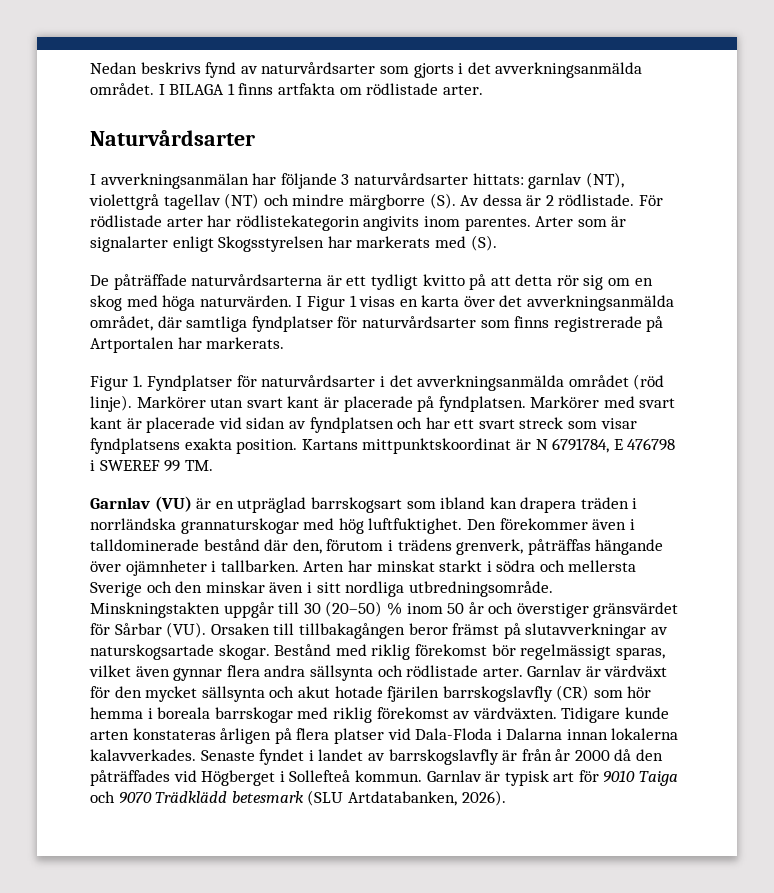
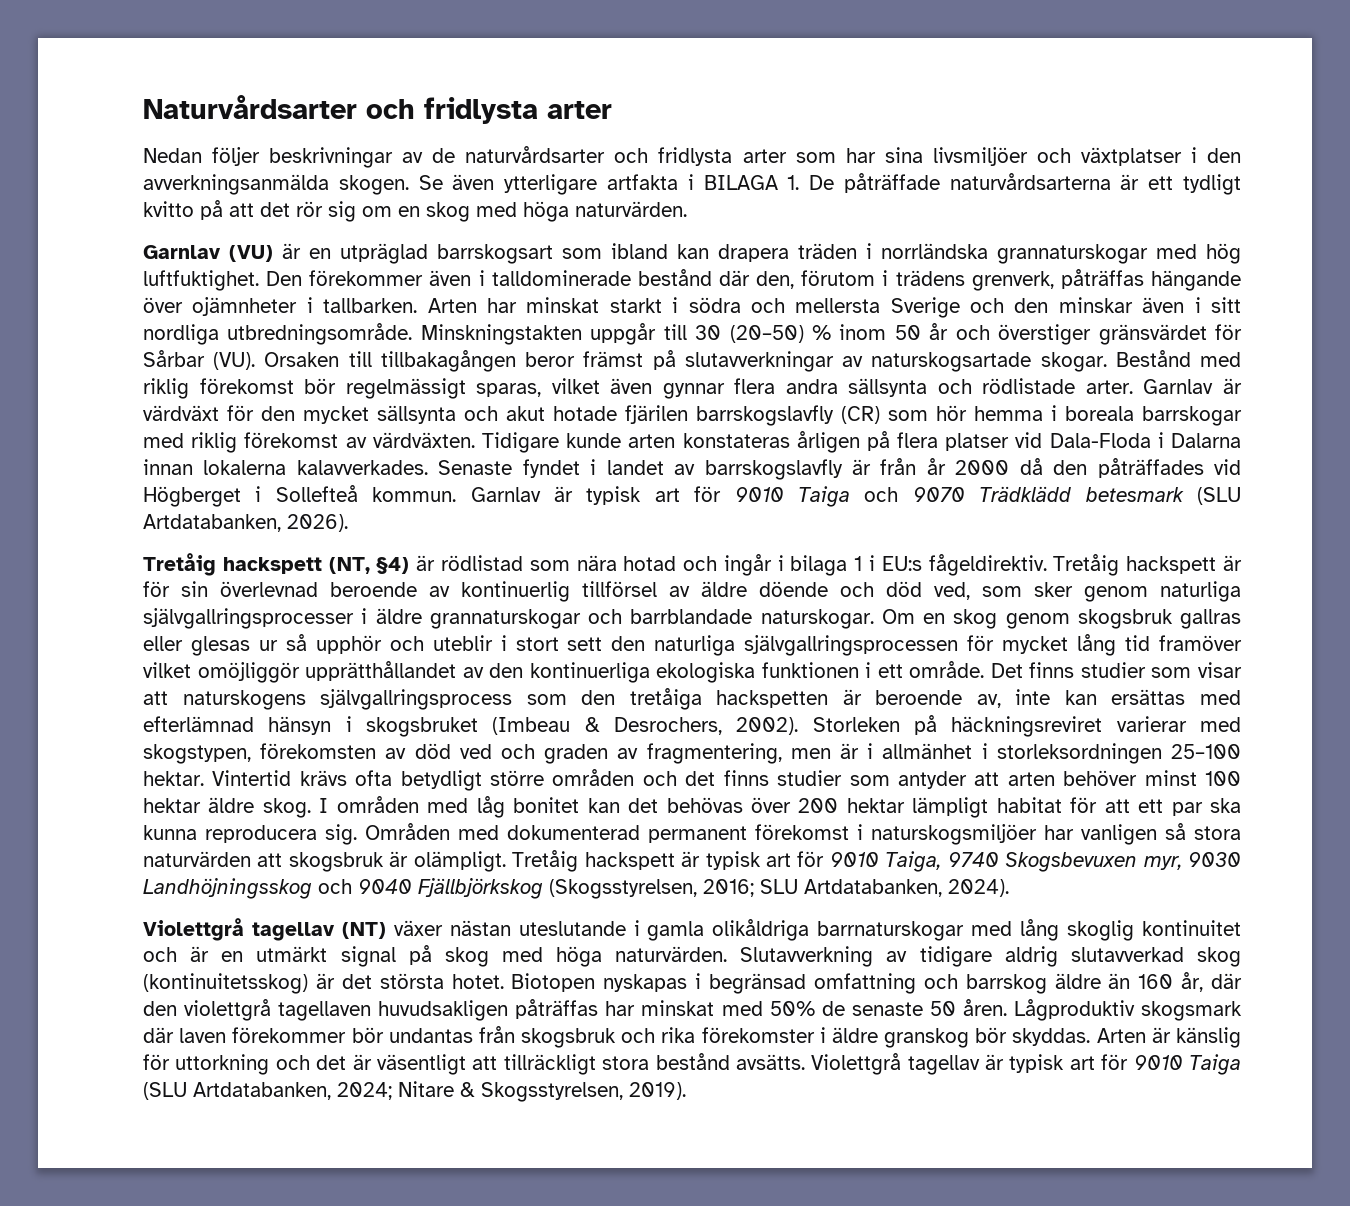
[90,62,643,78] [90,83,483,95] [90,129,255,146] [90,172,624,189] [89,193,664,210] [90,215,627,231] [90,235,497,252] Nedan beskrivs fynd av naturvårdsarter som gjorts i det avverkningsanmälda området. I BILAGA 1 finns artfakta om rödlistade arter. // Naturvårdsarter // I avverkningsanmälan har följande 3 naturvårdsarter hittats: garnlav (NT), violettgrå tagellav (NT) och mindre märgborre (S). Av dessa är 2 rödlistade. För rödlistade arter har rödlistekategorin angivits inom parentes. Arter som är signalarter enligt Skogsstyrelsen har markerats med (S). // -> [143,95,612,124] [143,146,1241,168] [143,174,800,195] Naturvårdsarter och fridlysta arter // Nedan följer beskrivningar av de naturvårdsarter och fridlysta arter som har sina livsmiljöer och växtplatser i den avverkningsanmälda skogen. Se även ytterligare artfakta i BILAGA 1.
[515,274,553,286] detta -> [260,202,290,217] det
[296,295,675,311] [90,316,664,332] [90,337,285,353] [90,374,665,391] [90,395,676,412] [90,417,637,433] [90,438,676,454] [90,460,213,472] I Figur 1 visas en karta över det avverkningsanmälda området, där samtliga fyndplatser för naturvårdsarter som finns registrerade på Artportalen har markerats. // Figur 1. Fyndplatser för naturvårdsarter i det avverkningsanmälda området (röd linje). Markörer utan svart kant är placerade på fyndplatsen. Markörer med svart kant är placerade vid sidan av fyndplatsen och har ett svart streck som visar fyndplatsens exakta position. Kartans mittpunktskoordinat är N 6791784, E 476798 i SWEREF 99 TM. -> (687, 209) none
(506, 798) none -> [143,553,1242,576] [143,581,1241,602] [143,608,1241,629] [143,634,1243,656] [143,661,1242,683] [143,688,1241,710] [143,715,1242,737] [143,743,1242,764] [143,769,1241,791] [143,796,1242,818] [143,823,1241,845] [143,850,1241,872] [143,878,1009,899] [143,918,1241,941] [143,945,1241,967] [143,972,1242,994] [143,999,1242,1021] [143,1026,1241,1048] [143,1053,1242,1075] [143,1081,686,1102] // Tretåig hackspett (NT, §4) är rödlistad som nära hotad och ingår i bilaga 1 i EU:s fågeldirektiv. Tretåig hackspett är för sin överlevnad beroende av kontinuerlig tillförsel av äldre döende och död ved, som sker genom naturliga självgallringsprocesser i äldre grannaturskogar och barrblandade naturskogar. Om en skog genom skogsbruk gallras eller glesas ur så upphör och uteblir i stort sett den naturliga självgallringsprocessen för mycket lång tid framöver vilket omöjliggör upprätthållandet av den kontinuerliga ekologiska funktionen i ett område. Det finns studier som visar att naturskogens självgallringsprocess som den tretåiga hackspetten är beroende av, inte kan ersättas med efterlämnad hänsyn i skogsbruket (Imbeau & Desrochers, 2002). Storleken på häckningsreviret varierar med skogstypen, förekomsten av död ved och graden av fragmentering, men är i allmänhet i storleksordningen 25–100 hektar. Vintertid krävs ofta betydligt större områden och det finns studier som antyder att arten behöver minst 100 hektar äldre skog. I områden med låg bonitet kan det behövas över 200 hektar lämpligt habitat för att ett par ska kunna reproducera sig. Områden med dokumenterad permanent förekomst i naturskogsmiljöer har vanligen så stora naturvärden att skogsbruk är olämpligt. Tretåig hackspett är typisk art för 9010 Taiga, 9740 Skogsbevuxen myr, 9030 Landhöjningsskog och 9040 Fjällbjörkskog (Skogsstyrelsen, 2016; SLU Artdatabanken, 2024). // Violettgrå tagellav (NT) växer nästan uteslutande i gamla olikåldriga barrnaturskogar med lång skoglig kontinuitet och är en utmärkt signal på skog med höga naturvärden. Slutavverkning av tidigare aldrig slutavverkad skog (kontinuitetsskog) är det största hotet. Biotopen nyskapas i begränsad omfattning och barrskog äldre än 160 år, där den violettgrå tagellaven huvudsakligen påträffas har minskat med 50% de senaste 50 åren. Lågproduktiv skogsmark där laven förekommer bör undantas från skogsbruk och rika förekomster i äldre granskog bör skyddas. Arten är känslig för uttorkning och det är väsentligt att tillräckligt stora bestånd avsätts. Violettgrå tagellav är typisk art för 9010 Taiga (SLU Artdatabanken, 2024; Nitare & Skogsstyrelsen, 2019).

